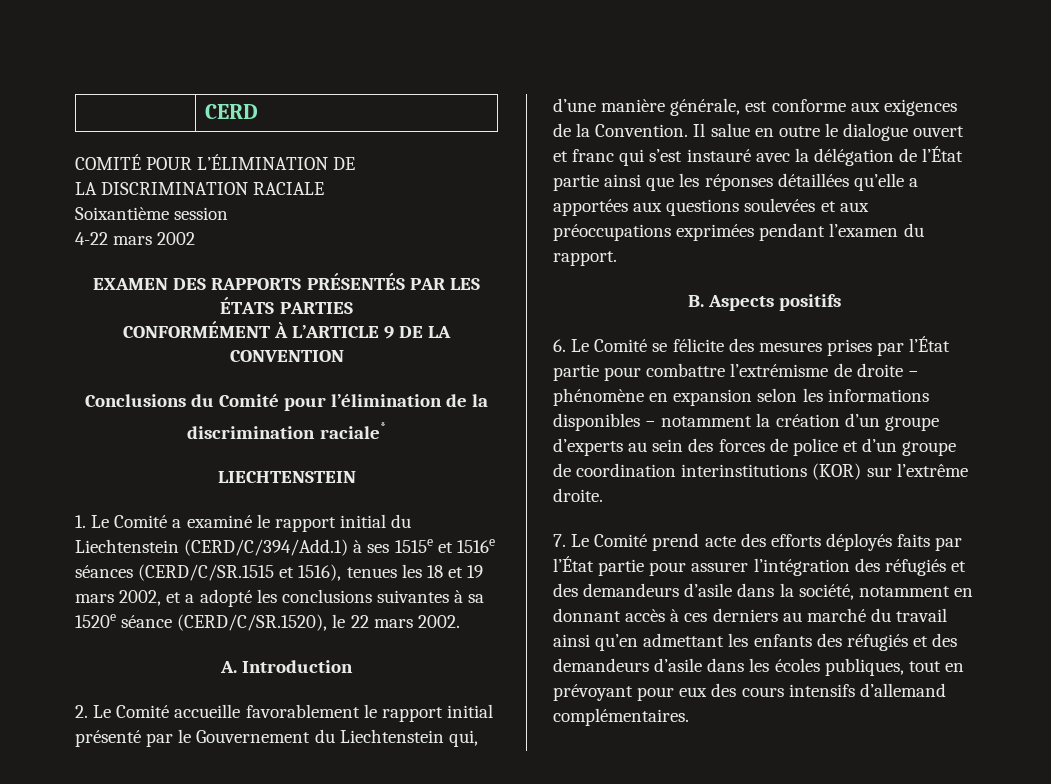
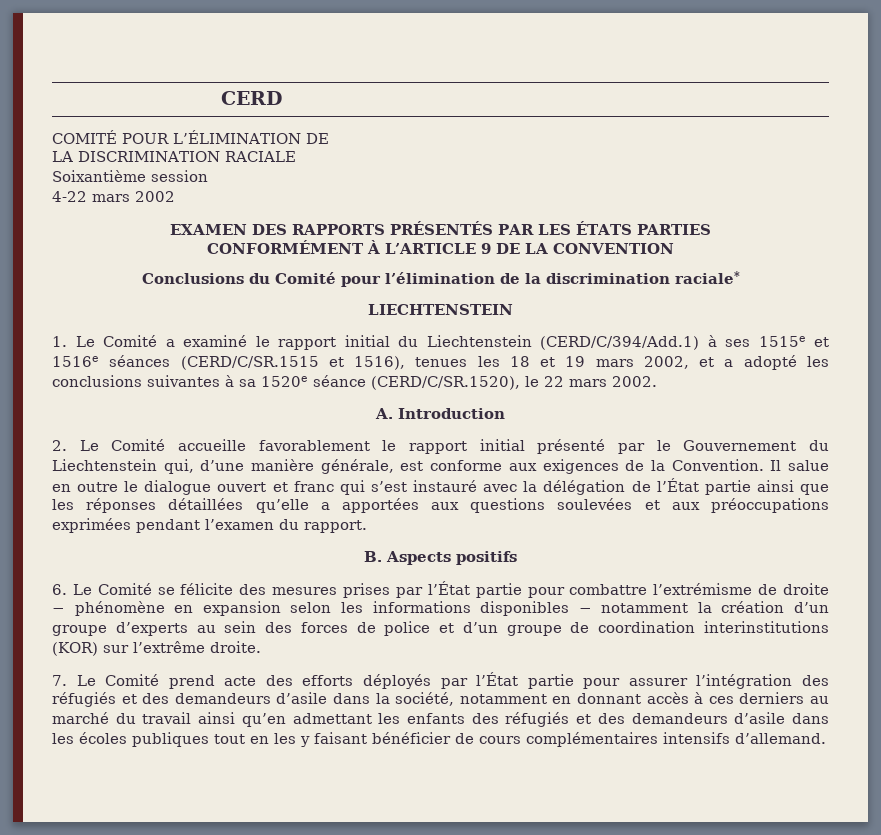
(489, 400) // -> (541, 278) none
[897,534,931,547] faits -> (431, 681) none
[824,658,904,676] publiques, -> [132,732,209,747] publiques
[553,683,946,701] [553,708,689,726] prévoyant pour eux des cours intensifs d’allemand complémentaires. -> [274,732,826,747] les y faisant bénéficier de cours complémentaires intensifs d’allemand.

